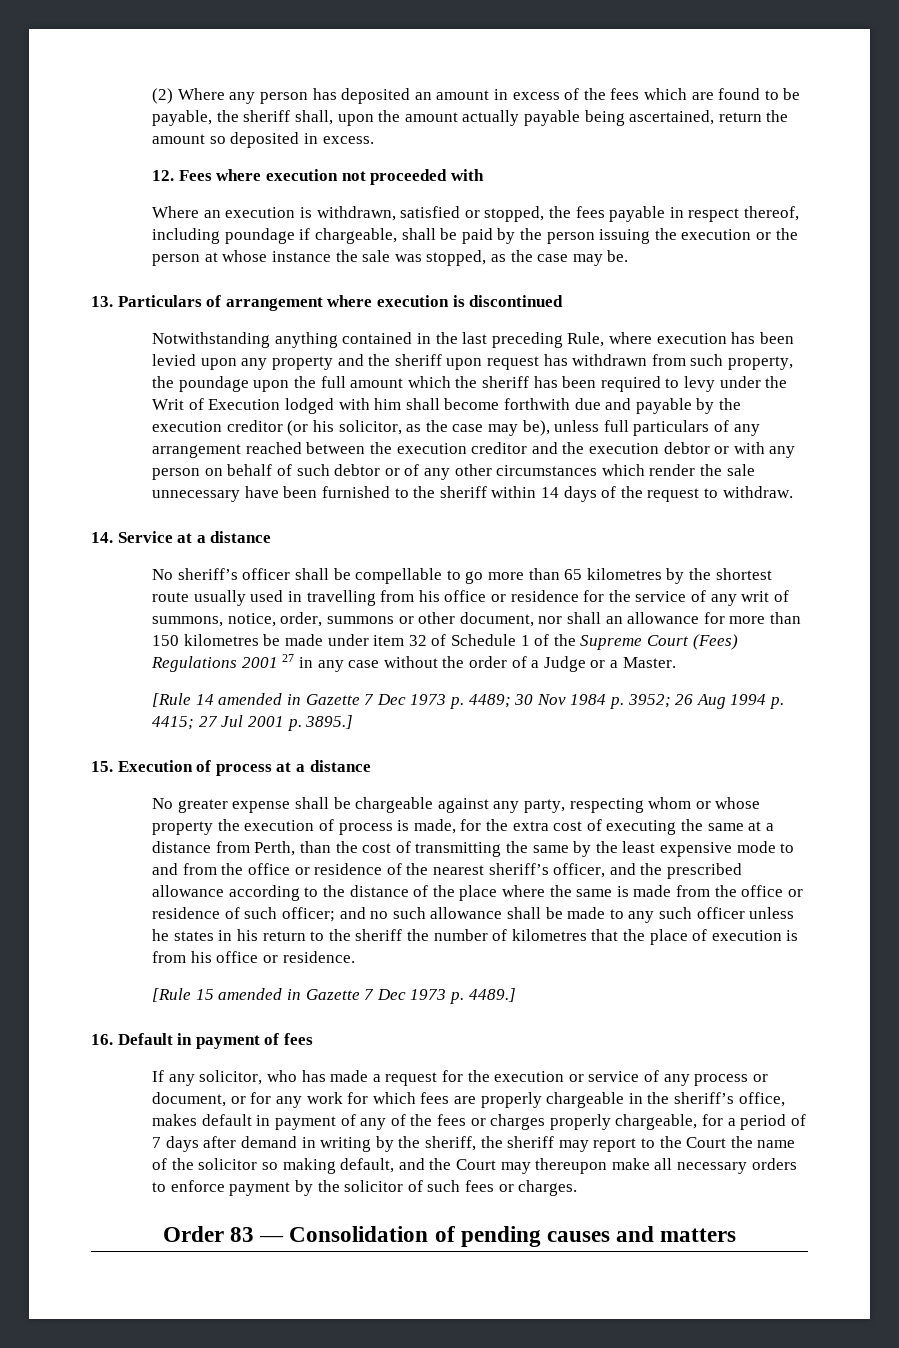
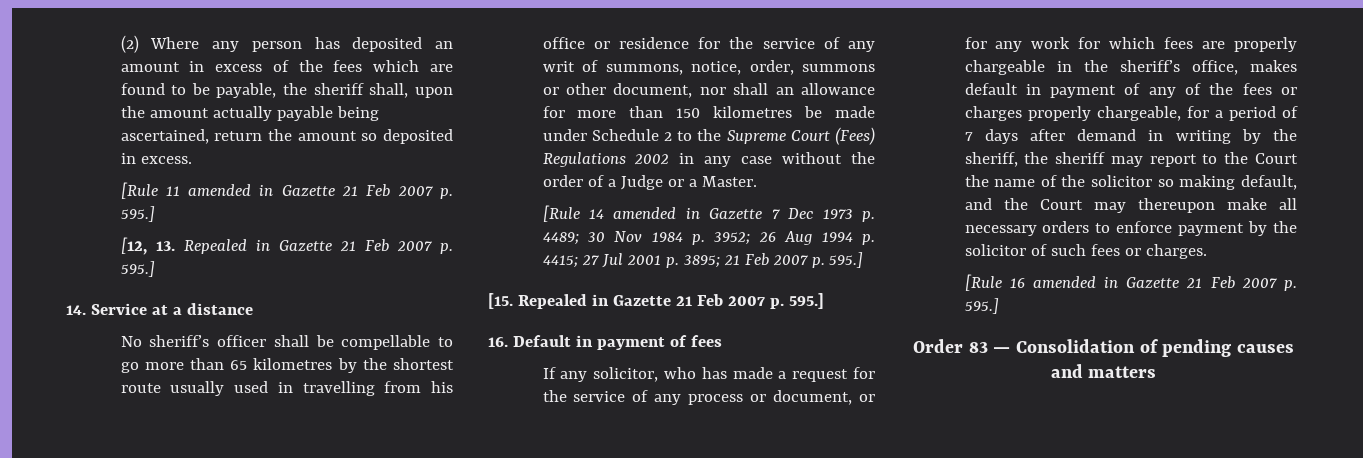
[152,169,484,185] [152,206,799,222] [152,228,798,244] [152,250,629,266] [91,295,564,311] [152,332,794,348] [152,354,793,370] [152,376,788,392] [152,398,741,414] [152,420,760,436] [152,442,796,458] [152,464,755,480] [152,486,793,502] 12. Fees where execution not proceeded with // Where an execution is withdrawn, satisfied or stopped, the fees payable in respect thereof, including poundage if chargeable, shall be paid by the person issuing the execution or the person at whose instance the sale was stopped, as the case may be. // 13. Particulars of arrangement where execution is discontinued // Notwithstanding anything contained in the last preceding Rule, where execution has been levied upon any property and the sheriff upon request has withdrawn from such property, the poundage upon the full amount which the sheriff has been required to levy under the Writ of Execution lodged with him shall become forthwith due and payable by the execution creditor (or his solicitor, as the case may be), unless full particulars of any arrangement reached between the execution creditor and the execution debtor or with any person on behalf of such debtor or of any other circumstances which render the sale unnecessary have been furnished to the sheriff within 14 days of the request to withdraw. -> [120,182,453,199] [120,206,155,222] [120,237,453,255] [120,261,155,277] [Rule 11 amended in Gazette 21 Feb 2007 p. 595.] // [12, 13. Repealed in Gazette 21 Feb 2007 p. 595.]
[373,634,550,646] item 32 of Schedule 1 of -> [591,129,693,141] Schedule 2 to
[241,654,295,668] 2001 27 -> [634,154,670,165] 2002
[305,715,354,729] [91,760,371,776] [152,797,761,813] [152,819,774,835] [152,841,795,857] [152,863,742,879] [152,885,803,901] [152,907,795,923] [152,929,799,945] [152,951,355,963] [152,988,516,1004] 3895.] // 15. Execution of process at a distance // No greater expense shall be chargeable against any party, respecting whom or whose property the execution of process is made, for the extra cost of executing the same at a distance from Perth, than the cost of transmitting the same by the least expensive mode to and from the office or residence of the nearest sheriff’s officer, and the prescribed allowance according to the distance of the place where the same is made from the office or residence of such officer; and no such allowance shall be made to any such officer unless he states in his return to the sheriff the number of kilometres that the place of execution is from his office or residence. // [Rule 15 amended in Gazette 7 Dec 1973 p. 4489.] -> [683,252,864,268] [488,293,824,309] 3895; 21 Feb 2007 p. 595.] // [15. Repealed in Gazette 21 Feb 2007 p. 595.]
[494,1071,584,1082] execution or -> (567, 396) none
(578, 1188) none -> [964,274,1297,291] [964,298,999,314] // [Rule 16 amended in Gazette 21 Feb 2007 p. 595.]

